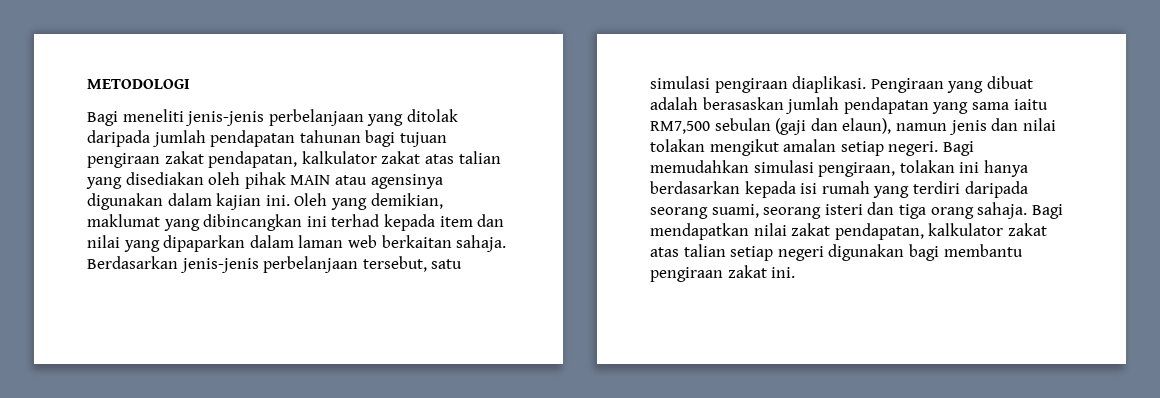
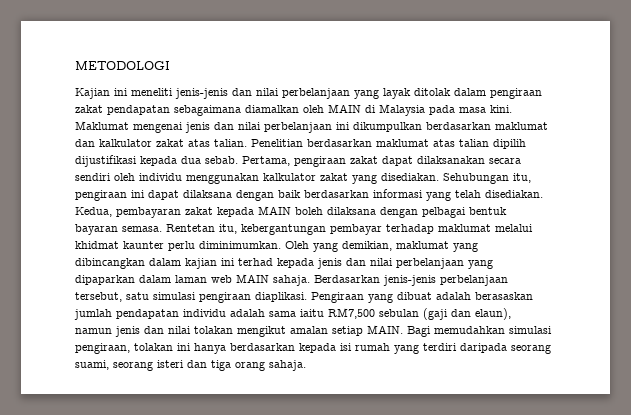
[87,109,458,126] [87,130,447,147] [87,151,501,168] [86,172,443,189] [87,193,290,210] Bagi meneliti jenis-jenis perbelanjaan yang ditolak daripada jumlah pendapatan tahunan bagi tujuan pengiraan zakat pendapatan, kalkulator zakat atas talian yang disediakan oleh pihak MAIN atau agensinya digunakan dalam kajian ini. -> [75,88,542,99] [75,104,512,116] [75,121,548,133] [75,139,526,149] [75,155,521,167] [75,173,531,184] [75,189,543,201] [75,206,507,218] [75,224,533,235] [75,241,281,251] Kajian ini meneliti jenis-jenis dan nilai perbelanjaan yang layak ditolak dalam pengiraan zakat pendapatan sebagaimana diamalkan oleh MAIN di Malaysia pada masa kini. Maklumat mengenai jenis dan nilai perbelanjaan ini dikumpulkan berdasarkan maklumat dan kalkulator zakat atas talian. Penelitian berdasarkan maklumat atas talian dipilih dijustifikasi kepada dua sebab. Pertama, pengiraan zakat dapat dilaksanakan secara sendiri oleh individu menggunakan kalkulator zakat yang disediakan. Sehubungan itu, pengiraan ini dapat dilaksana dengan baik berdasarkan informasi yang telah disediakan. Kedua, pembayaran zakat kepada MAIN boleh dilaksana dengan pelbagai bentuk bayaran semasa. Rentetan itu, kebergantungan pembayar terhadap maklumat melalui khidmat kaunter perlu diminimumkan.
(303, 222) none -> [149,258,217,269] dalam kajian
[439,214,505,227] [87,235,120,248] item dan nilai -> [317,258,464,269] jenis dan nilai perbelanjaan
[381,235,452,248] berkaitan -> [236,274,269,283] MAIN
[932,102,969,114] yang -> [183,309,265,317] individu adalah
[888,141,939,156] negeri. -> [367,325,403,334] MAIN.
[1031,204,1063,219] [650,223,1047,240] [650,244,1023,261] [650,265,796,282] Bagi mendapatkan nilai zakat pendapatan, kalkulator zakat atas talian setiap negeri digunakan bagi membantu pengiraan zakat ini. -> (306, 365) none

